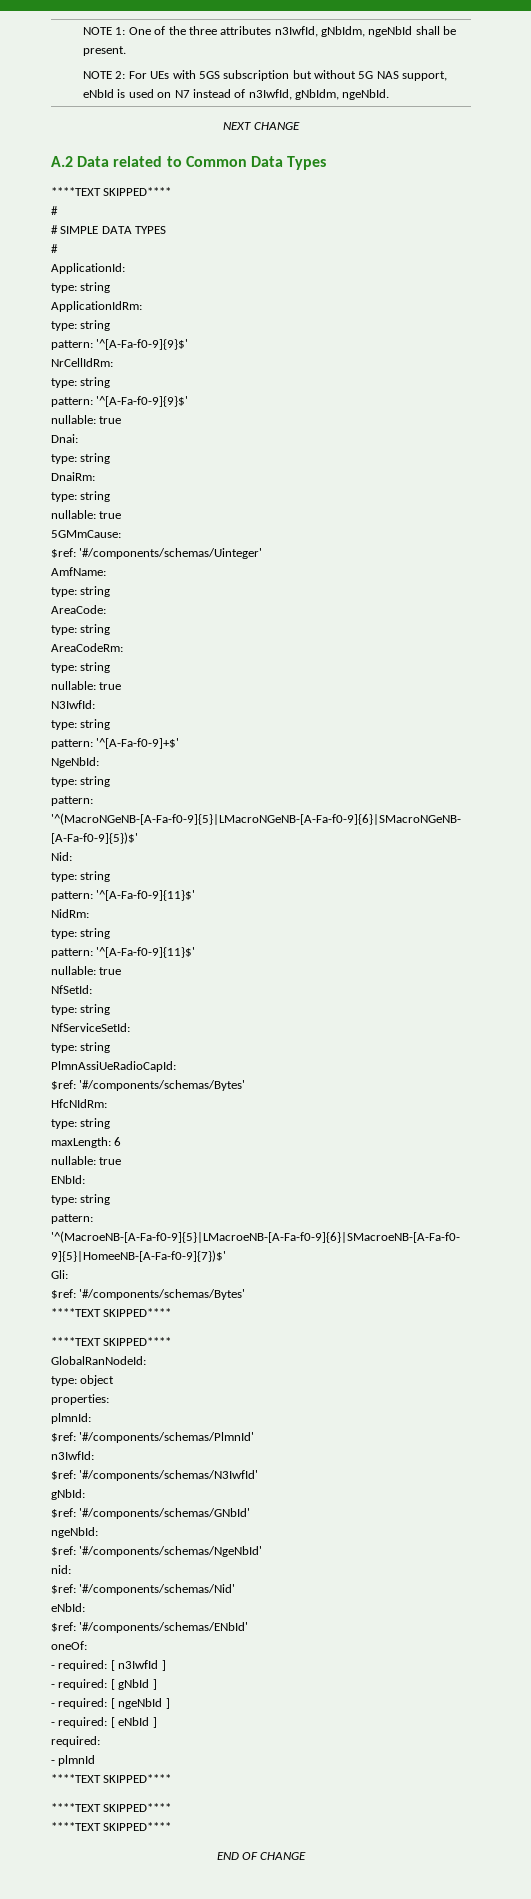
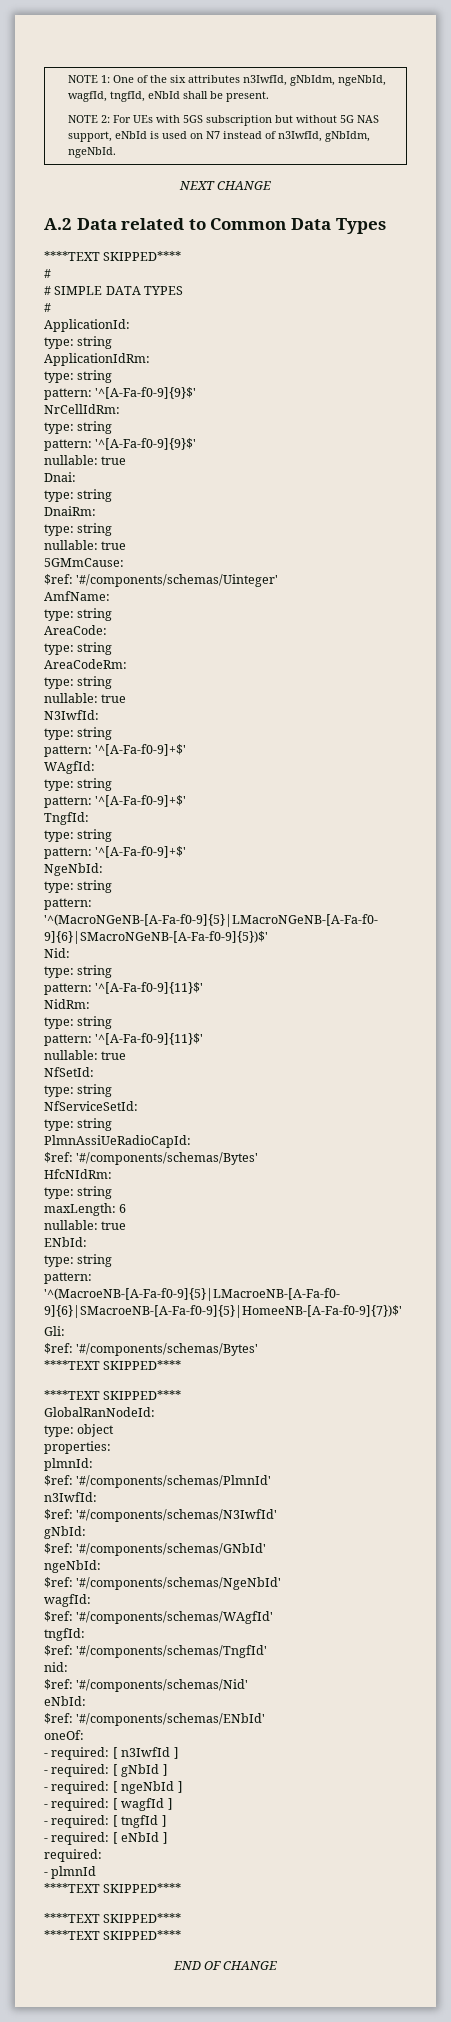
[188,26,217,35] three -> [169,75,186,83] six
[368,26,413,37] ngeNbId -> [337,75,386,86] [67,91,180,102] ngeNbId, wagfId, tngfId, eNbId
(180, 743) none -> [44,761,95,774] [44,778,113,791] [44,795,187,808] [44,812,89,825] [44,829,113,842] [44,846,187,859] // WAgfId: // type: string // pattern: '^[A-Fa-f0-9]+$' // TngfId: // type: string // pattern: '^[A-Fa-f0-9]+$'
(263, 1551) none -> [44,1594,91,1607] [44,1611,274,1624] [44,1628,85,1641] [44,1645,268,1658] // wagfId: // $ref: '#/components/schemas/WAgfId' // tngfId: // $ref: '#/components/schemas/TngfId'
(170, 1703) none -> [44,1798,173,1811] [44,1815,167,1828] // - required: [ wagfId ] // - required: [ tngfId ]

